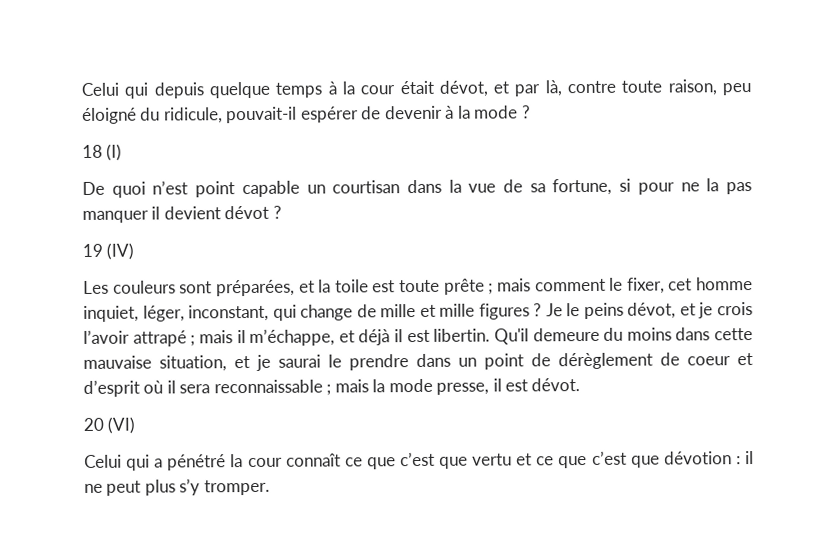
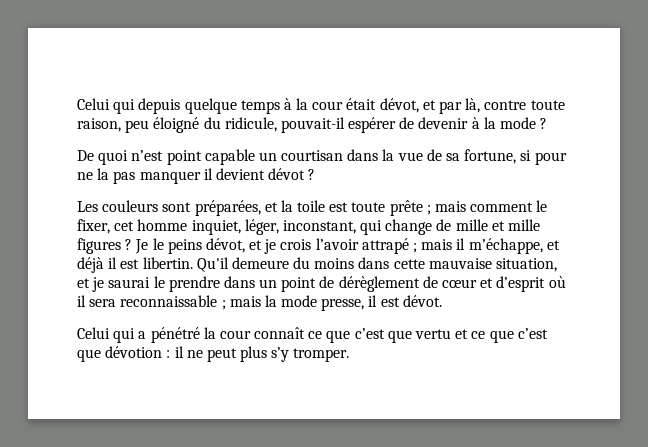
[82,143,123,161] // 18 (I) -> (548, 123) none
[82,242,135,260] // 19 (IV) -> (316, 174) none
[687,356,731,366] coeur -> [442,279,478,288] cœur
[83,416,136,434] // 20 (VI) -> (442, 301) none

